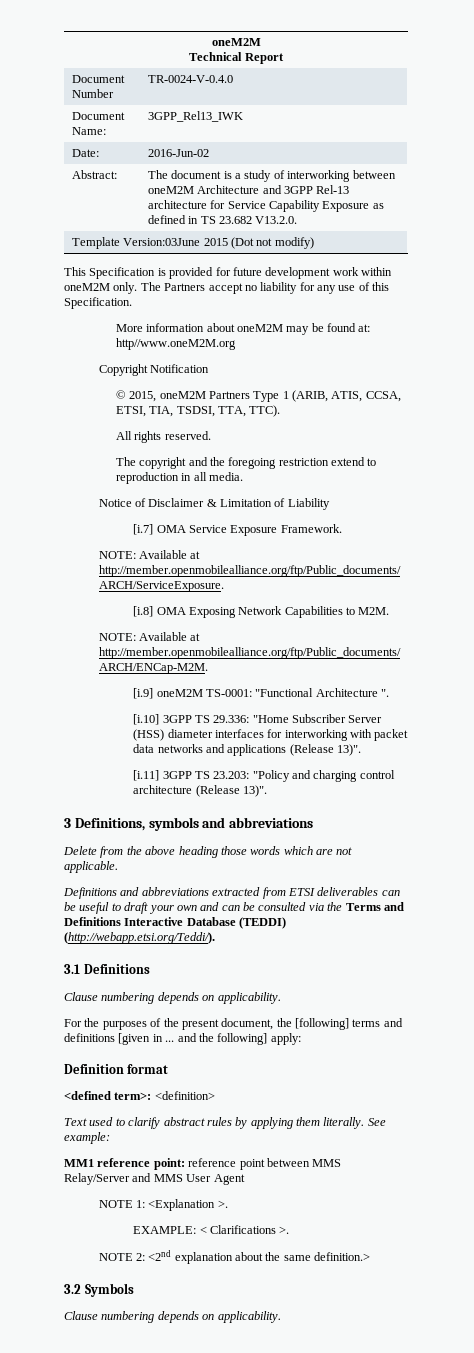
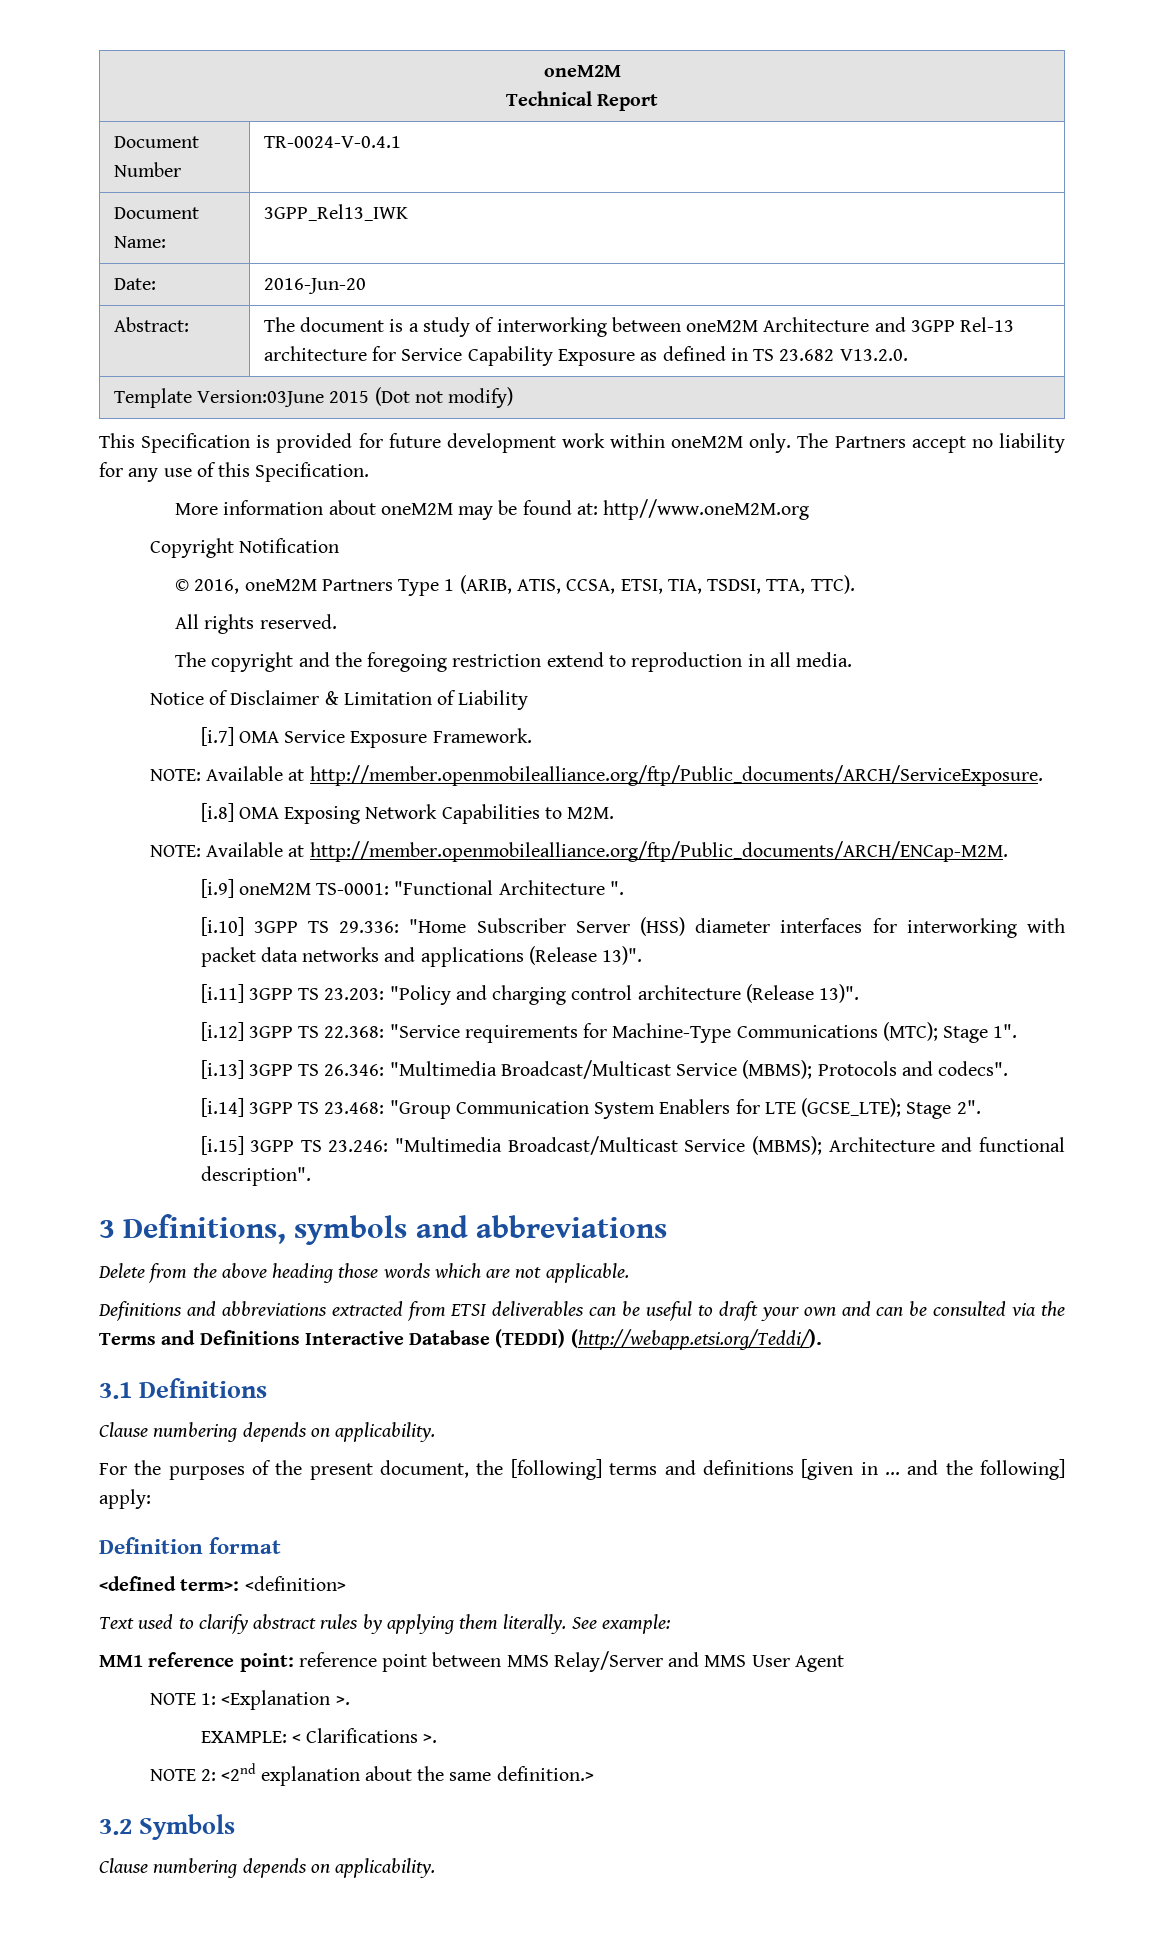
[147,75,233,83] TR-0024-V-0.4.0 -> [263,136,401,148] TR-0024-V-0.4.1
[147,149,209,157] 2016-Jun-02 -> [263,278,366,294] 2016-Jun-20
[129,391,157,402] 2015, -> [194,579,240,594] 2016,
(267, 791) none -> [200,1022,1018,1043] [200,1060,1009,1079] [200,1098,981,1119] [200,1136,1065,1155] [200,1166,311,1186] // [i.12] 3GPP TS 22.368: "Service requirements for Machine-Type Communications (MTC); Stage 1". // [i.13] 3GPP TS 26.346: "Multimedia Broadcast/Multicast Service (MBMS); Protocols and codecs". // [i.14] 3GPP TS 23.468: "Group Communication System Enablers for LTE (GCSE_LTE); Stage 2". // [i.15] 3GPP TS 23.246: "Multimedia Broadcast/Multicast Service (MBMS); Architecture and functional description".

